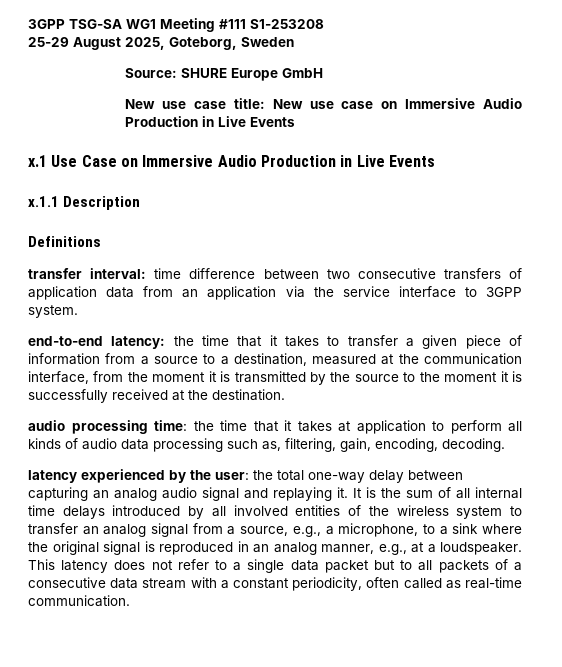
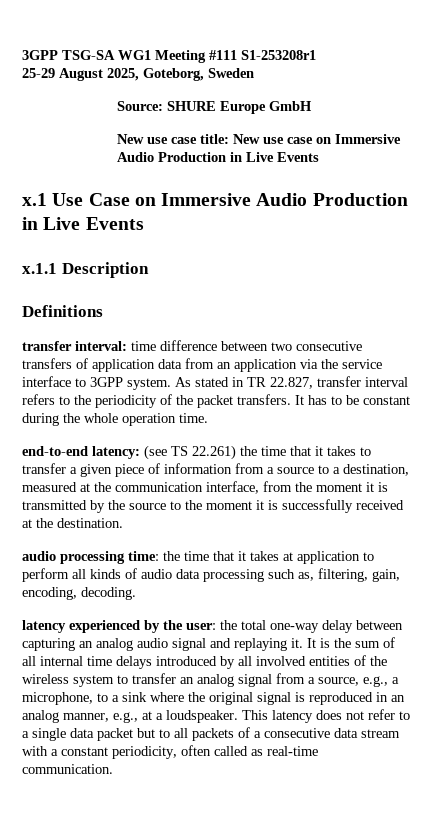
[250,19,324,29] S1-253208 -> [241,50,316,60] S1-253208r1
(78, 311) none -> [175,376,408,389] [22,394,410,408] [22,413,208,426] As stated in TR 22.827, transfer interval refers to the periodicity of the packet transfers. It has to be constant during the whole operation time.
(166, 342) none -> [144,445,236,460] (see TS 22.261)

